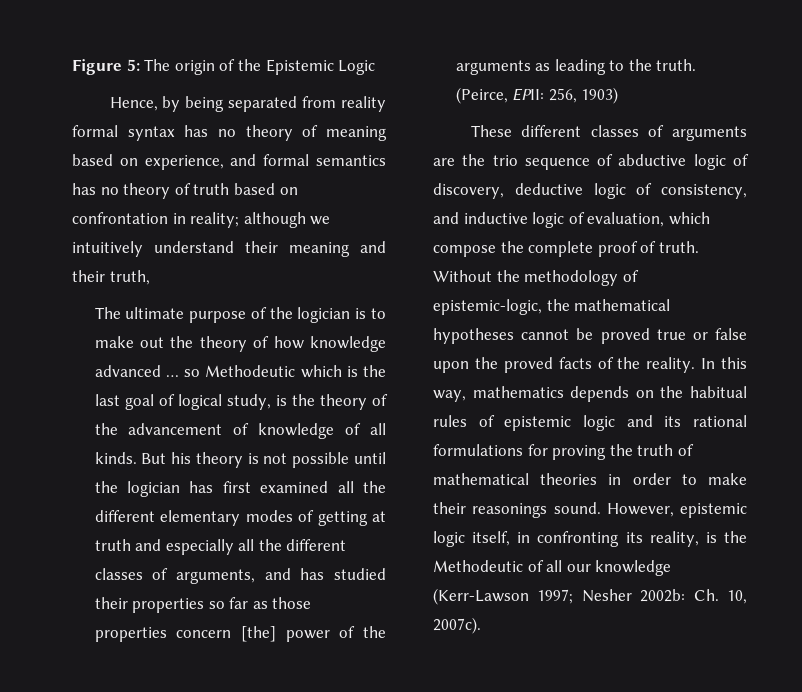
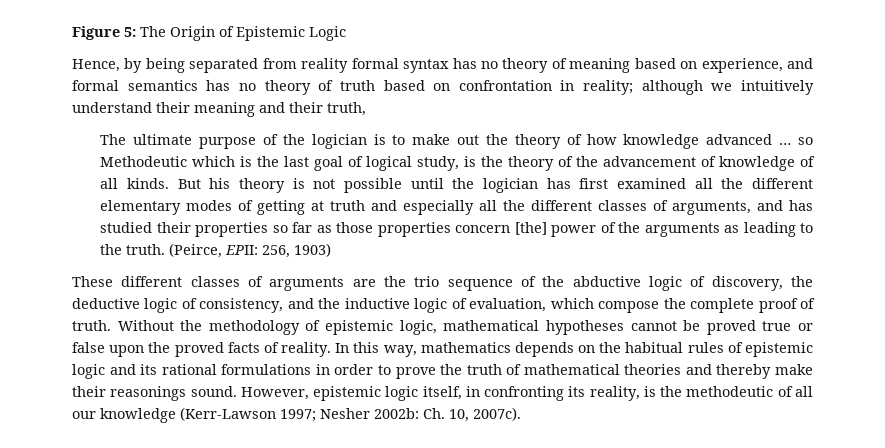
[174,59,261,75] origin of the -> [170,26,234,41] Origin of
(614, 160) none -> [542,276,565,287] the
(504, 191) none -> [791,276,813,287] the
(459, 218) none -> [318,298,341,309] the
[433,299,570,315] epistemic-logic, the -> [325,320,437,335] epistemic logic,
[617,357,641,369] the -> (279, 347) none
[527,444,607,460] for proving -> [315,364,436,379] in order to prove
[608,473,697,485] in order to -> [685,364,772,379] and thereby
[433,560,523,572] Methodeutic -> [686,386,774,397] methodeutic

